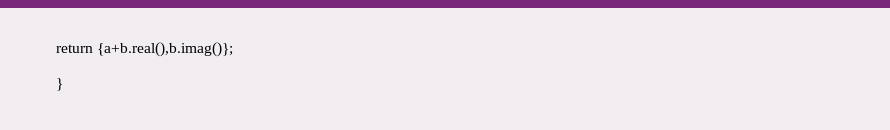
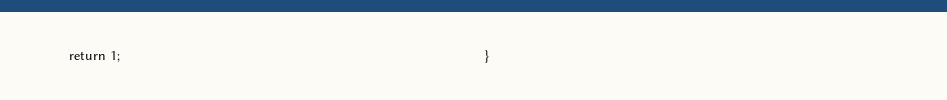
[97,42,234,57] {a+b.real(),b.imag()}; -> [110,51,120,62] 1;

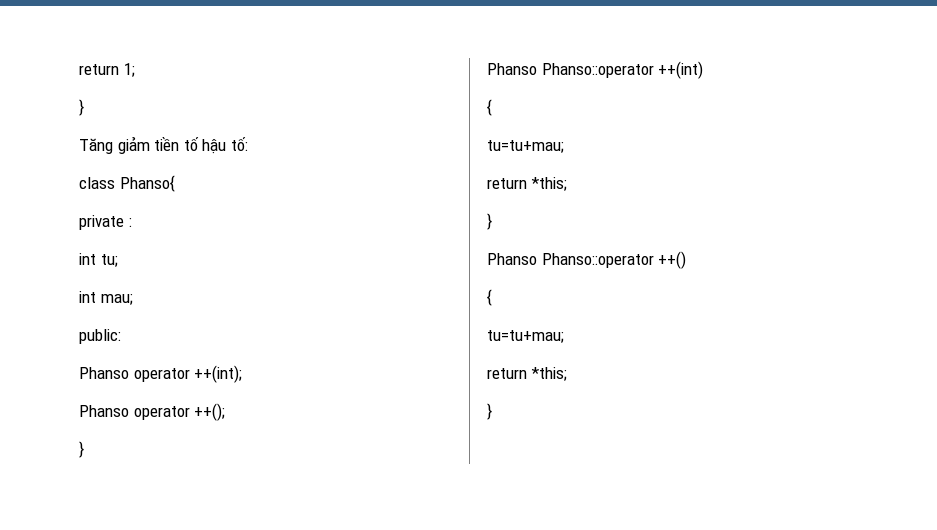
(489, 56) none -> [79,136,248,154] [79,175,175,192] [79,215,132,230] [79,253,118,267] [79,291,133,305] [79,329,121,344] [79,365,243,383] [79,403,226,421] [79,441,84,458] [487,61,704,79] [487,99,492,116] [487,140,564,153] [487,177,567,191] [487,213,492,230] [487,251,687,269] [487,289,492,306] [487,330,564,343] [487,367,567,381] [487,403,492,420] // Tăng giảm tiền tố hậu tố: // class Phanso{ // private : // int tu; // int mau; // public: // Phanso operator ++(int); // Phanso operator ++(); // } // Phanso Phanso::operator ++(int) // { // tu=tu+mau; // return *this; // } // Phanso Phanso::operator ++() // { // tu=tu+mau; // return *this; // }

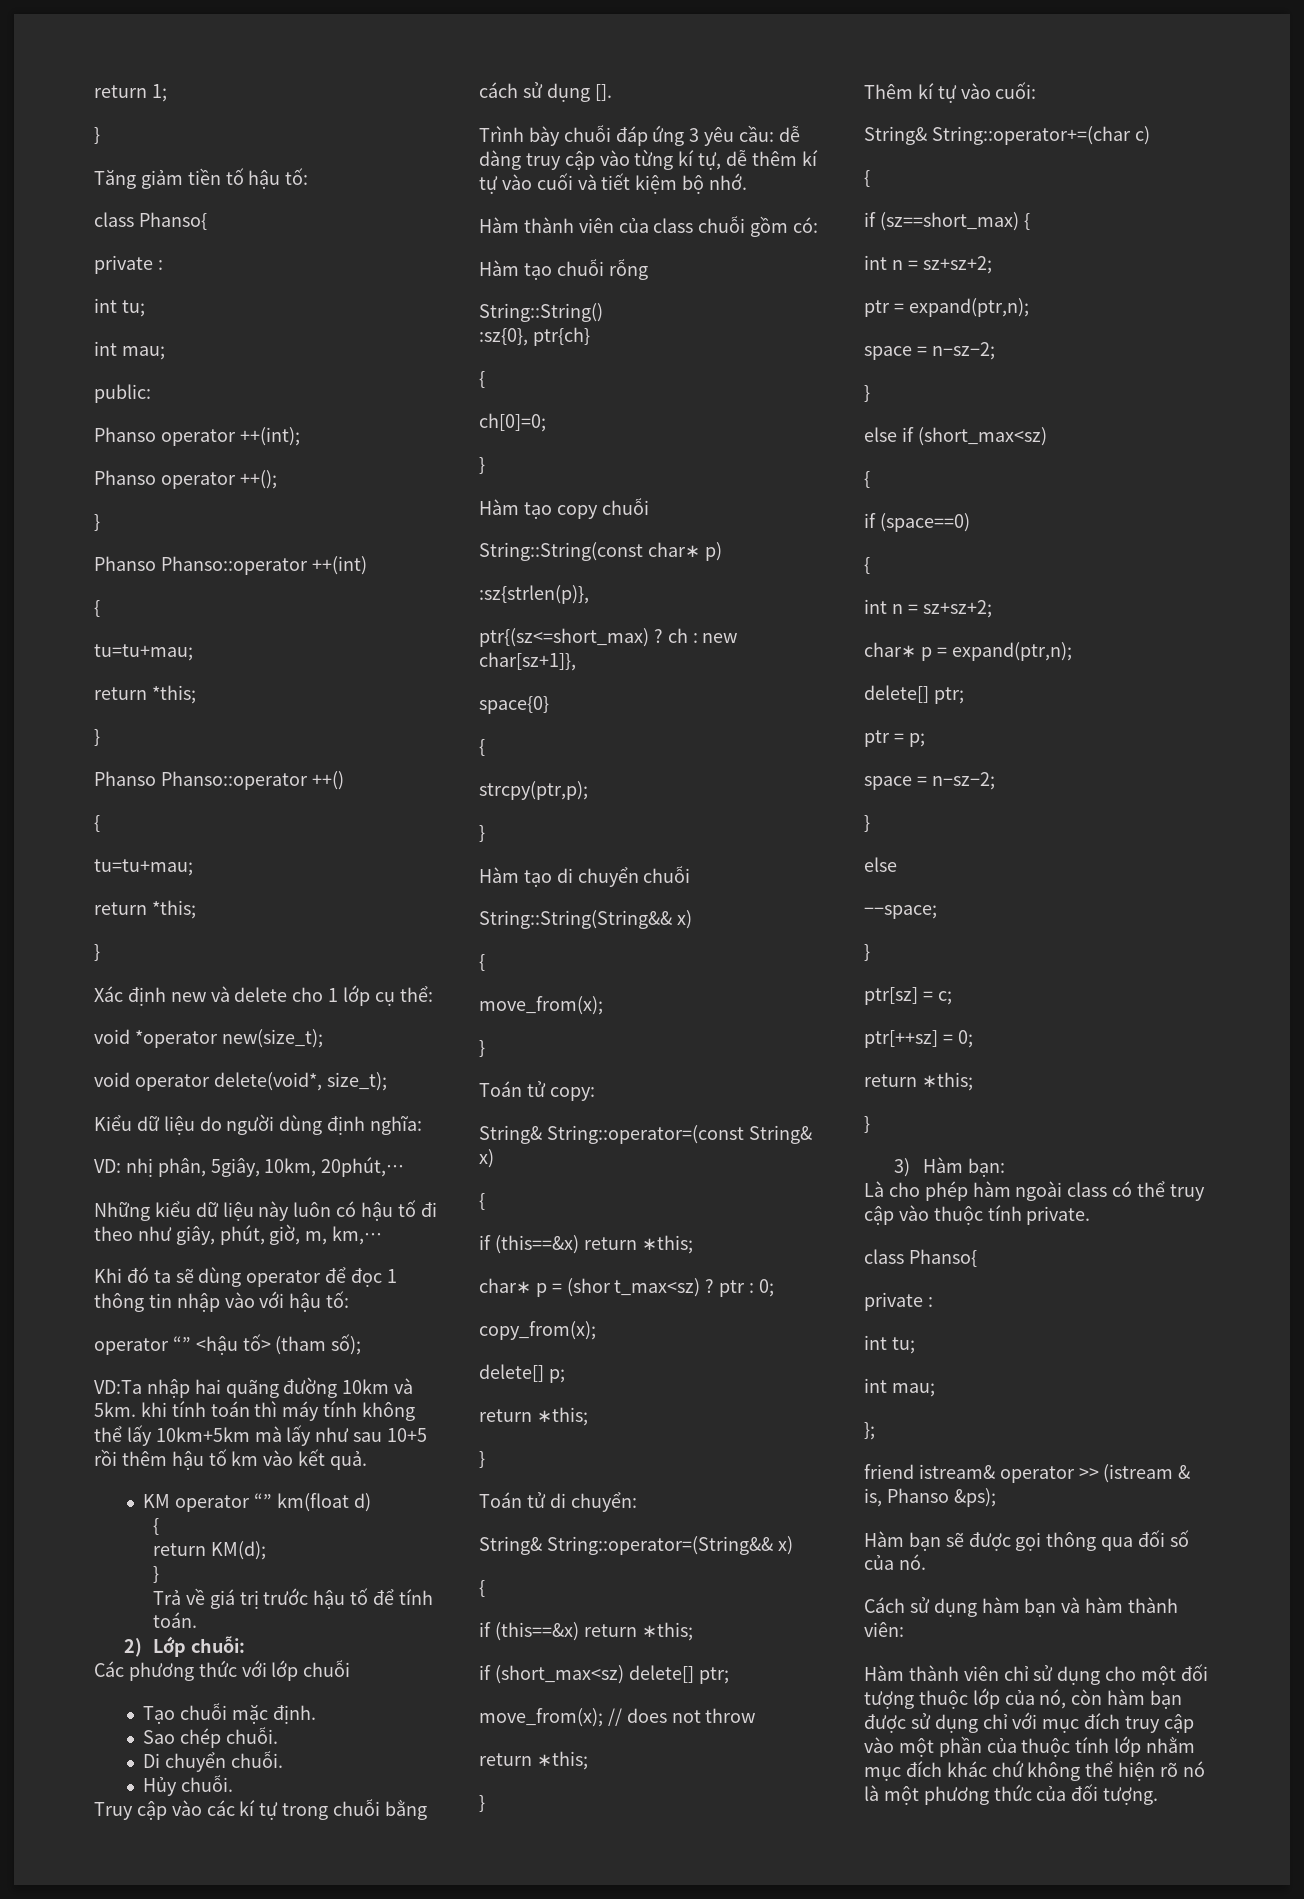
(492, 411) none -> [94,985,433,1006] [94,1029,323,1048] [94,1072,387,1091] [94,1114,423,1135] [94,1157,405,1177] [94,1200,437,1221] [94,1224,383,1245] [94,1267,397,1287] [94,1291,350,1312] [94,1334,362,1355] [94,1377,414,1398] [94,1401,416,1421] [94,1425,428,1446] [94,1449,368,1470] [143,1493,371,1512] [153,1518,160,1535] [153,1541,266,1560] [153,1566,160,1583] [153,1588,433,1609] [153,1612,198,1628] [123,1636,245,1657] [94,1660,351,1681] [143,1703,316,1724] [143,1727,279,1748] [143,1751,284,1772] [143,1775,234,1796] [94,1799,427,1820] [479,82,612,102] [479,125,800,146] [479,149,818,170] [479,173,748,194] [479,216,819,237] [479,259,648,280] [479,303,603,322] [479,327,590,346] [479,371,485,388] [479,413,546,432] [479,457,485,474] [479,498,649,519] [479,542,722,561] [479,585,589,604] [479,628,738,647] [479,652,576,671] [479,696,549,714] [479,739,485,756] [479,781,588,800] [479,825,485,842] [479,866,691,887] [479,910,692,929] [479,954,485,971] [479,996,603,1015] [479,1040,485,1057] [479,1081,595,1101] [479,1125,812,1144] [479,1149,494,1168] [479,1193,485,1210] [479,1235,693,1254] [479,1278,774,1297] [479,1321,596,1340] [479,1364,565,1383] [479,1407,588,1426] [479,1451,485,1468] [479,1492,637,1512] [479,1536,793,1555] [479,1580,485,1597] [479,1622,693,1641] [479,1665,729,1684] [479,1708,756,1727] [479,1751,588,1770] [479,1795,485,1812] [864,82,1037,103] [864,126,1150,145] [864,170,870,187] [864,212,1030,231] [864,255,992,274] [864,298,1029,317] [864,342,995,360] [864,385,870,402] [864,427,1047,446] [864,471,870,488] [864,513,970,532] [864,557,870,574] [864,599,992,618] [864,642,1072,661] [864,685,964,704] [864,730,925,747] [864,772,995,790] [864,815,870,832] [864,857,897,872] [864,905,937,919] [864,944,870,961] [864,987,952,1005] [864,1030,973,1048] [864,1072,973,1091] [864,1116,870,1133] [893,1157,1005,1177] [864,1181,1205,1201] [864,1205,1091,1225] [864,1249,977,1267] [864,1292,933,1311] [864,1335,915,1354] [864,1378,935,1397] [864,1422,875,1440] [864,1464,1191,1483] [864,1488,996,1507] [864,1530,1189,1551] [864,1554,926,1570] [864,1597,1179,1617] [864,1622,904,1637] [864,1664,1208,1685] [864,1688,1183,1709] [864,1712,1194,1733] [864,1736,1196,1757] [864,1760,1205,1781] [864,1784,1159,1805] // Xác định new và delete cho 1 lớp cụ thể: // void *operator new(size_t); // void operator delete(void*, size_t); // Kiểu dữ liệu do người dùng định nghĩa: // VD: nhị phân, 5giây, 10km, 20phút,… // Những kiểu dữ liệu này luôn có hậu tố đi theo như giây, phút, giờ, m, km,… // Khi đó ta sẽ dùng operator để đọc 1 thông tin nhập vào với hậu tố: // operator “” <hậu tố> (tham số); // VD:Ta nhập hai quãng đường 10km và 5km. khi tính toán thì máy tính không thể lấy 10km+5km mà lấy như sau 10+5 rồi thêm hậu tố km vào kết quả. // KM operator “” km(float d) // { // return KM(d); // } // Trả về giá trị trước hậu tố để tính toán. // 2) Lớp chuỗi: // Các phương thức với lớp chuỗi // Tạo chuỗi mặc định. // Sao chép chuỗi. // Di chuyển chuỗi. // Hủy chuỗi. // Truy cập vào các kí tự trong chuỗi bằng cách sử dụng []. // Trình bày chuỗi đáp ứng 3 yêu cầu: dễ dàng truy cập vào từng kí tự, dễ thêm kí tự vào cuối và tiết kiệm bộ nhớ. // Hàm thành viên của class chuỗi gồm có: // Hàm tạo chuỗi rỗng // String::String() // :sz{0}, ptr{ch} // { // ch[0]=0; // } // Hàm tạo copy chuỗi // String::String(const char∗ p) // :sz{strlen(p)}, // ptr{(sz<=short_max) ? ch : new char[sz+1]}, // space{0} // { // strcpy(ptr,p); // } // Hàm tạo di chuyển chuỗi // String::String(String&& x) // { // move_from(x); // } // Toán tử copy: // String& String::operator=(const String& x) // { // if (this==&x) return ∗this; // char∗ p = (shor t_max<sz) ? ptr : 0; // copy_from(x); // delete[] p; // return ∗this; // } // Toán tử di chuyển: // String& String::operator=(String&& x) // { // if (this==&x) return ∗this; // if (short_max<sz) delete[] ptr; // move_from(x); // does not throw // return ∗this; // } // Thêm kí tự vào cuối: // String& String::operator+=(char c) // { // if (sz==short_max) { // int n = sz+sz+2; // ptr = expand(ptr,n); // space = n−sz−2; // } // else if (short_max<sz) // { // if (space==0) // { // int n = sz+sz+2; // char∗ p = expand(ptr,n); // delete[] ptr; // ptr = p; // space = n−sz−2; // } // else // −−space; // } // ptr[sz] = c; // ptr[++sz] = 0; // return ∗this; // } // 3) Hàm bạn: // Là cho phép hàm ngoài class có thể truy cập vào thuộc tính private. // class Phanso{ // private : // int tu; // int mau; // }; // friend istream& operator >> (istream & is, Phanso &ps); // Hàm bạn sẽ được gọi thông qua đối số của nó. // Cách sử dụng hàm bạn và hàm thành viên: // Hàm thành viên chỉ sử dụng cho một đối tượng thuộc lớp của nó, còn hàm bạn được sử dụng chỉ với mục đích truy cập vào một phần của thuộc tính lớp nhằm mục đích khác chứ không thể hiện rõ nó là một phương thức của đối tượng.

